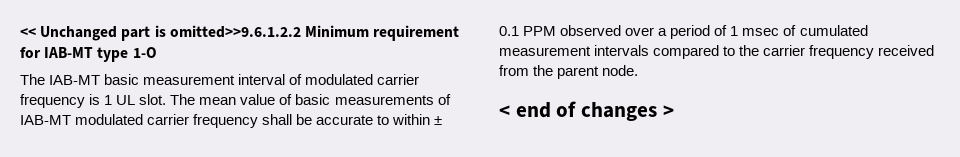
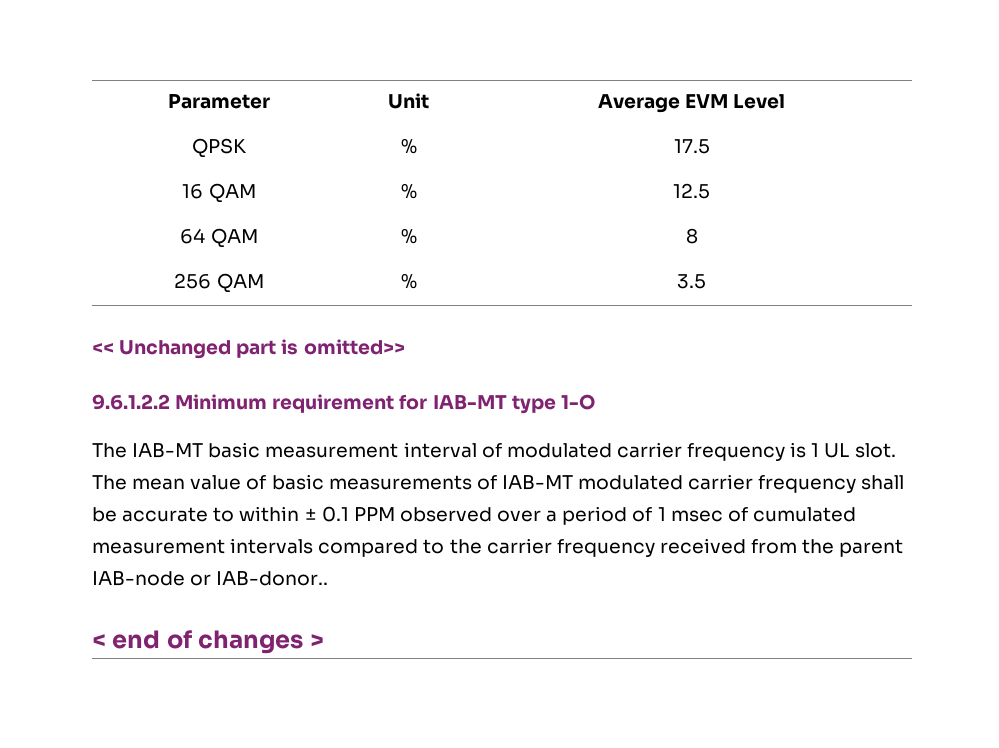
(20, 32) none -> [168,94,270,109] [388,93,429,109] [597,94,786,113] [192,138,247,158] [400,138,417,154] [673,139,710,154] [182,183,256,203] [400,183,417,199] [673,183,710,199] [180,228,258,248] [400,228,417,244] [685,228,698,244] [174,273,264,293] [400,273,417,289] [677,274,706,289] Parameter | Unit | Average EVM Level // QPSK | % | 17.5 // 16 QAM | % | 12.5 // 64 QAM | % | 8 // 256 QAM | % | 3.5 //
[169,25,301,38] omitted>>9.6.1.2.2 -> [303,339,405,355] [92,394,170,410] omitted>> // 9.6.1.2.2
[602,65,639,76] node. -> [92,571,329,586] IAB-node or IAB-donor..

